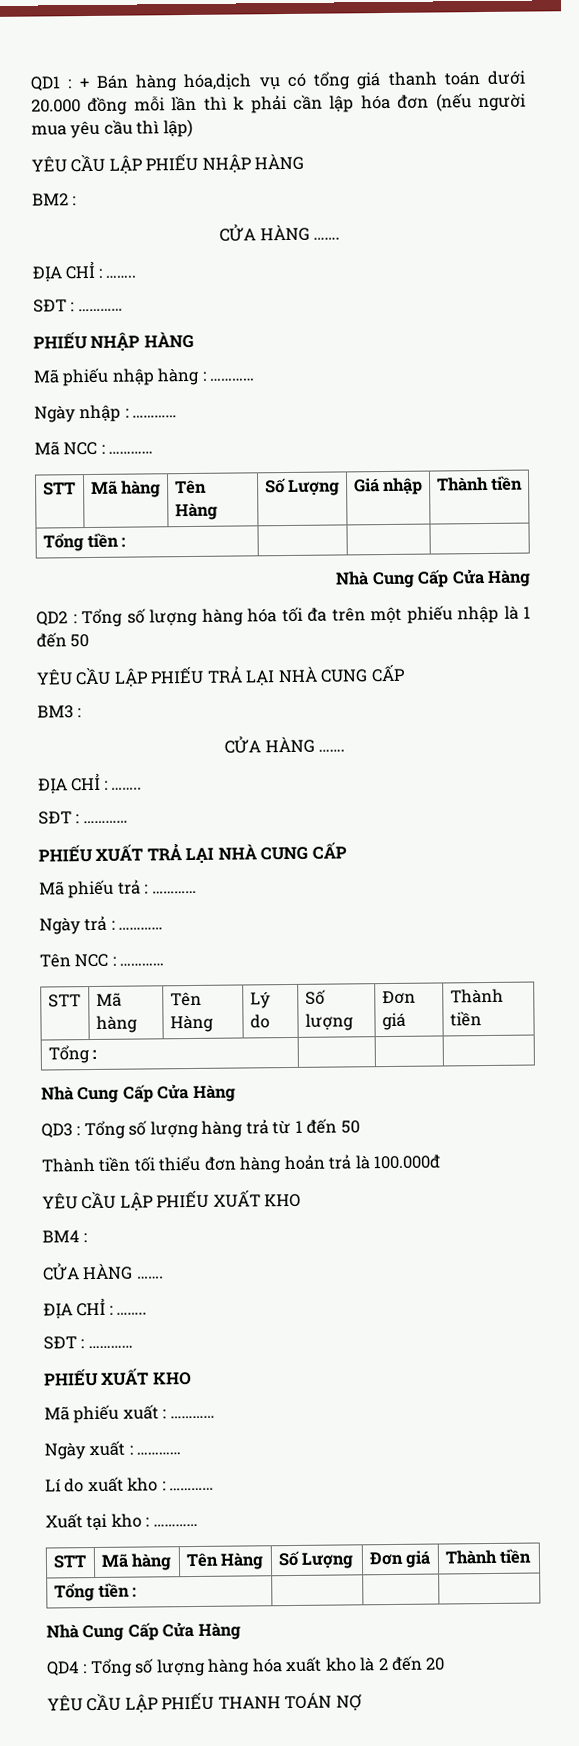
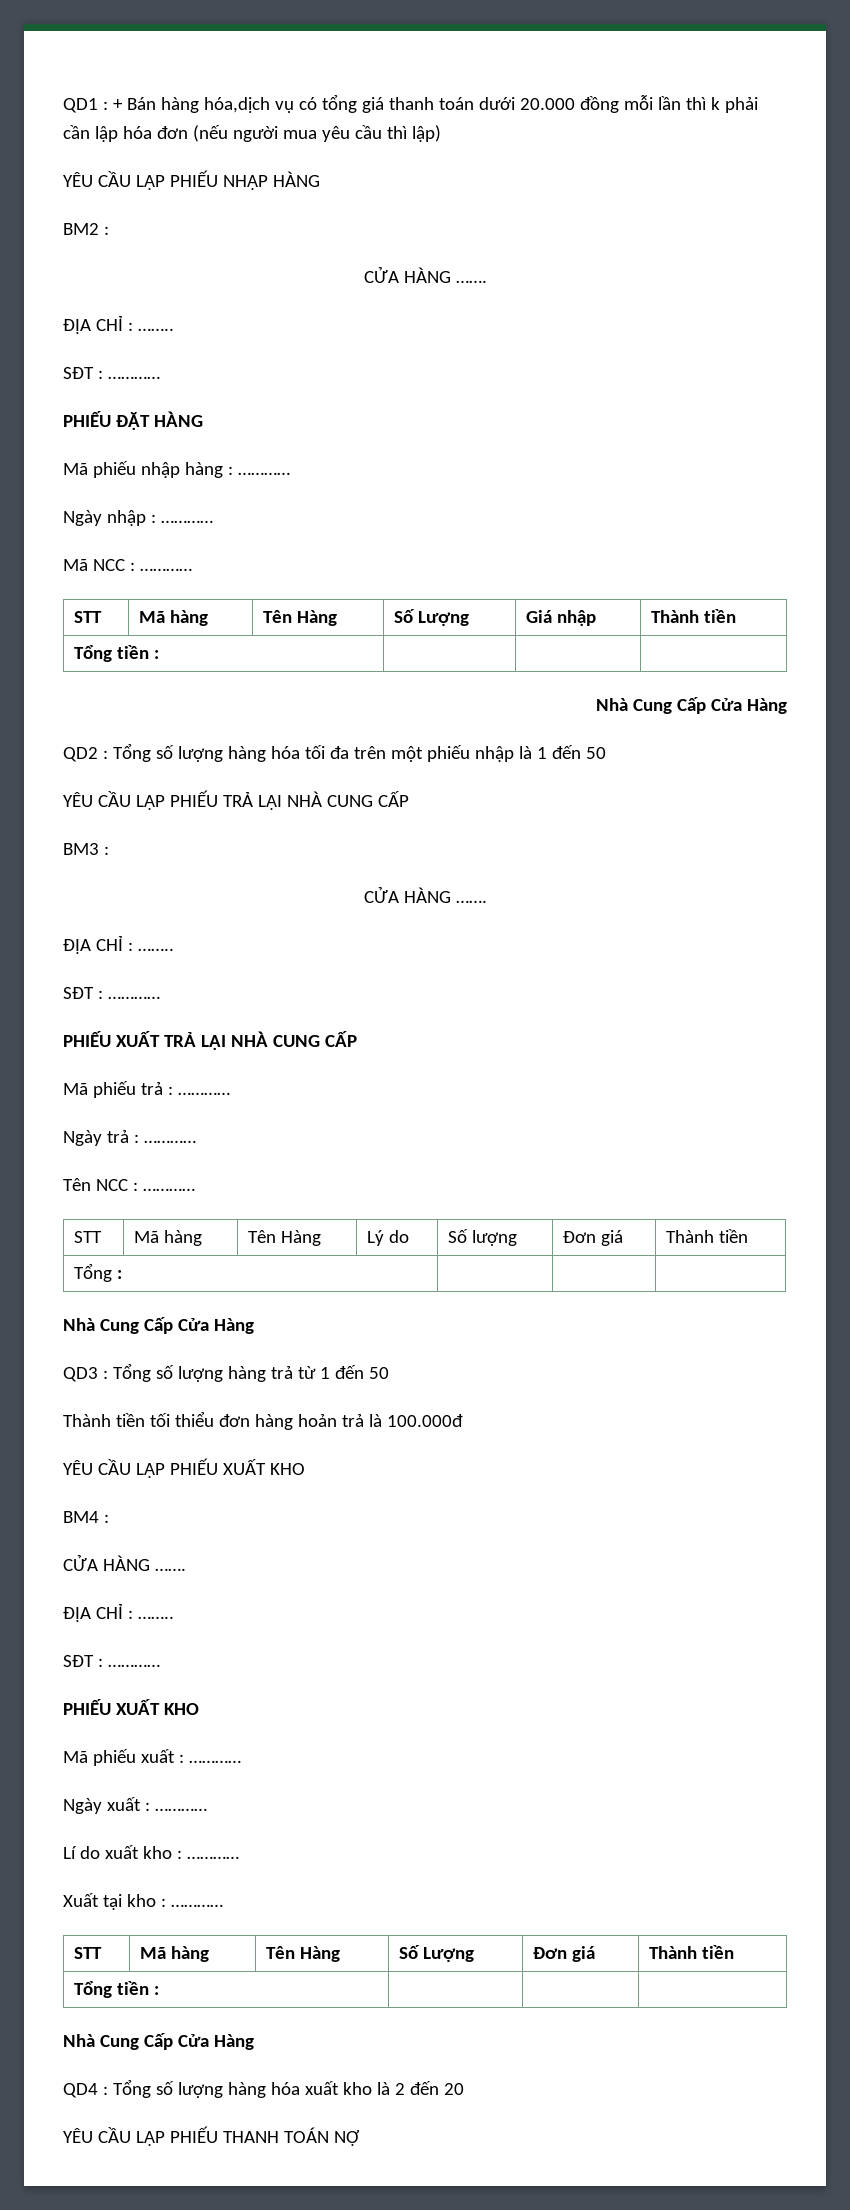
[90,332,141,351] NHẬP -> [115,412,150,430] ĐẶT

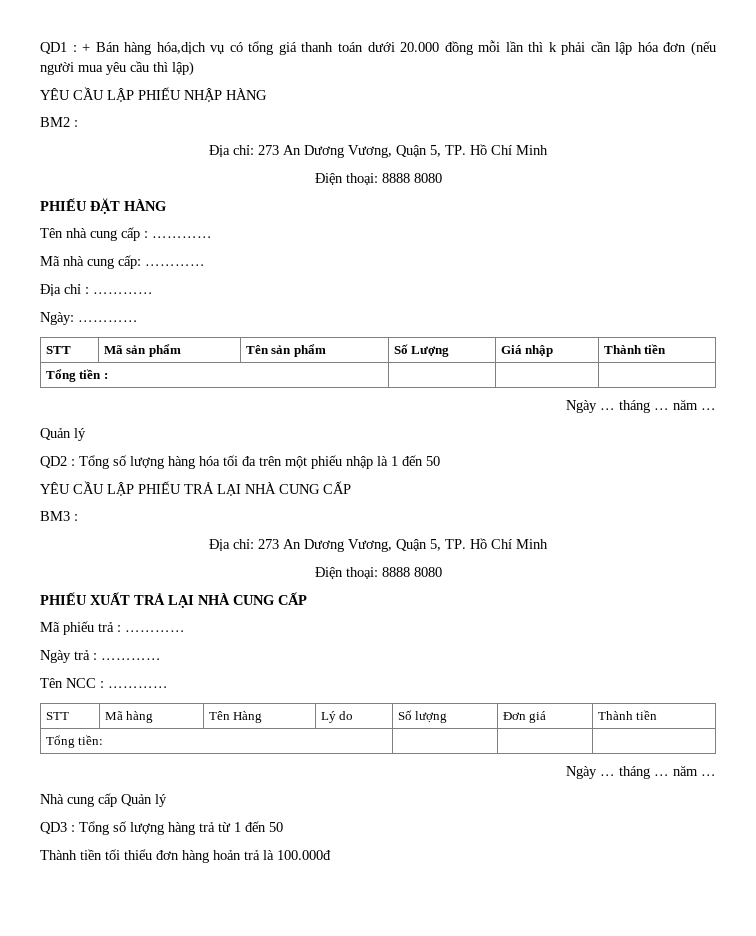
[363,266,487,283] [63,315,174,334] [63,367,160,379] [63,411,203,430] [63,461,290,478] [63,510,213,526] [63,559,192,571] [73,611,102,623] [138,610,208,626] [262,610,337,626] CỬA HÀNG ……. // ĐỊA CHỈ : …….. // SĐT : ………… // PHIẾU ĐẶT HÀNG // Mã phiếu nhập hàng : ………… // Ngày nhập : ………… // Mã NCC : ………… // STT | Mã hàng | Tên Hàng -> [209,144,548,158] [314,173,442,185] [40,198,166,214] [40,227,212,241] [40,255,205,269] [40,284,153,296] [40,312,138,325] [45,346,71,354] [103,344,181,357] [245,344,326,357] Địa chỉ: 273 An Dương Vương, Quận 5, TP. Hồ Chí Minh // Điện thoại: 8888 8080 // PHIẾU ĐẶT HÀNG // Tên nhà cung cấp : ………… // Mã nhà cung cấp: ………… // Địa chỉ : ………… // Ngày: ………… // STT | Mã sản phẩm | Tên sản phẩm
[596,697,787,714] Nhà Cung Cấp Cửa Hàng -> [566,399,716,413] [40,428,86,441] Ngày … tháng … năm … // Quản lý
[363,886,487,903] [63,935,174,954] [63,987,160,999] CỬA HÀNG ……. // ĐỊA CHỈ : …….. // SĐT : ………… -> [209,538,548,552] [314,567,442,579] Địa chỉ: 273 An Dương Vương, Quận 5, TP. Hồ Chí Minh // Điện thoại: 8888 8080
[116,1270,122,1279] [63,1317,254,1334] : | | | // Nhà Cung Cấp Cửa Hàng -> [78,735,104,745] [566,765,716,779] [40,793,167,807] tiền: | | | // Ngày … tháng … năm … // Nhà cung cấp Quản lý
[63,1458,305,1478] [63,1511,109,1523] [63,1554,186,1571] [63,1603,174,1622] [63,1655,160,1667] [63,1699,199,1715] [63,1749,241,1766] [63,1797,207,1814] [63,1845,239,1859] [63,1893,223,1910] [73,1947,102,1959] [139,1946,209,1962] [265,1946,340,1962] [398,1945,474,1962] [532,1946,595,1962] [648,1945,734,1959] [73,1981,159,1998] [63,2033,254,2050] [63,2079,464,2098] [63,2126,359,2146] // YÊU CẦU LẬP PHIẾU XUẤT KHO // BM4 : // CỬA HÀNG ……. // ĐỊA CHỈ : …….. // SĐT : ………… // PHIẾU XUẤT KHO // Mã phiếu xuất : ………… // Ngày xuất : ………… // Lí do xuất kho : ………… // Xuất tại kho : ………… // STT | Mã hàng | Tên Hàng | Số Lượng | Đơn giá | Thành tiền // Tổng tiền : | | | // Nhà Cung Cấp Cửa Hàng // QD4 : Tổng số lượng hàng hóa xuất kho là 2 đến 20 // YÊU CẦU LẬP PHIẾU THANH TOÁN NỢ -> (331, 855) none

